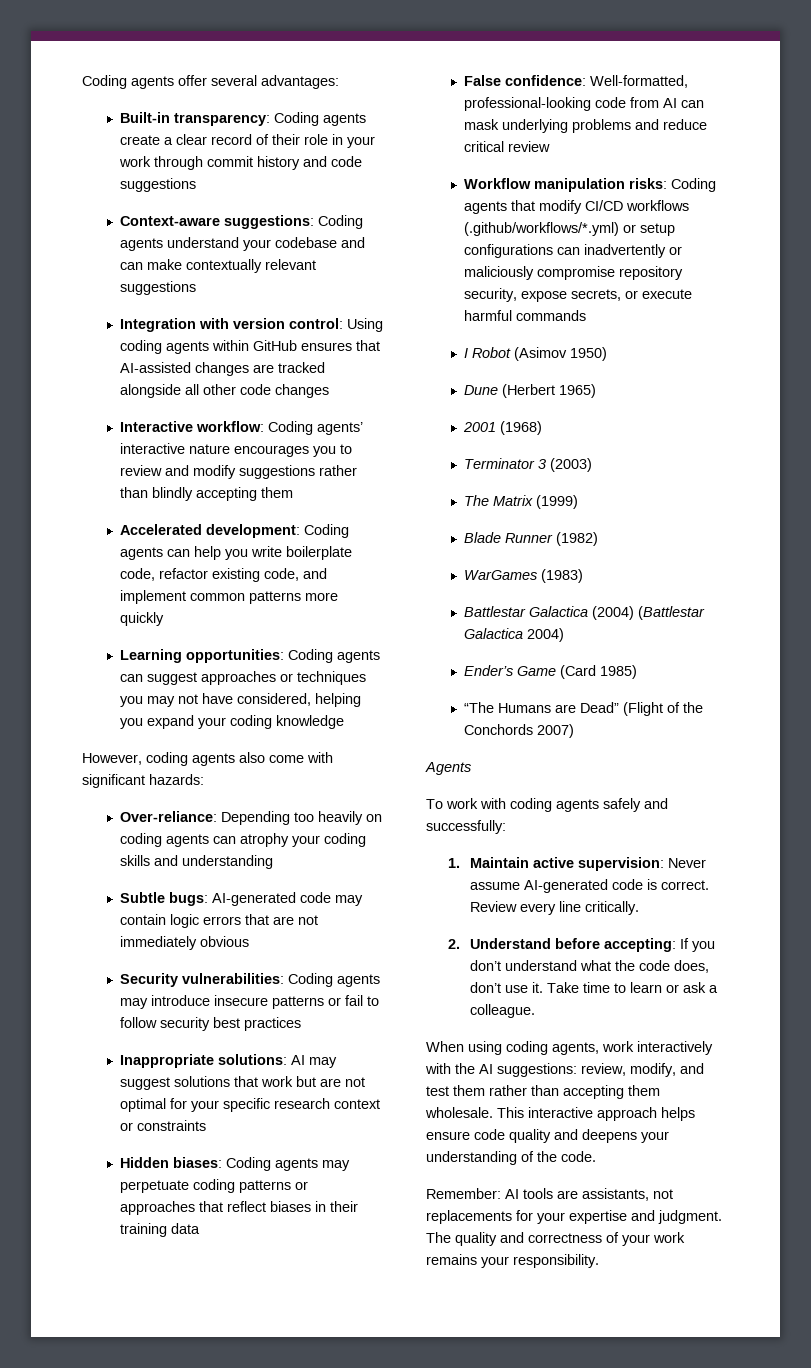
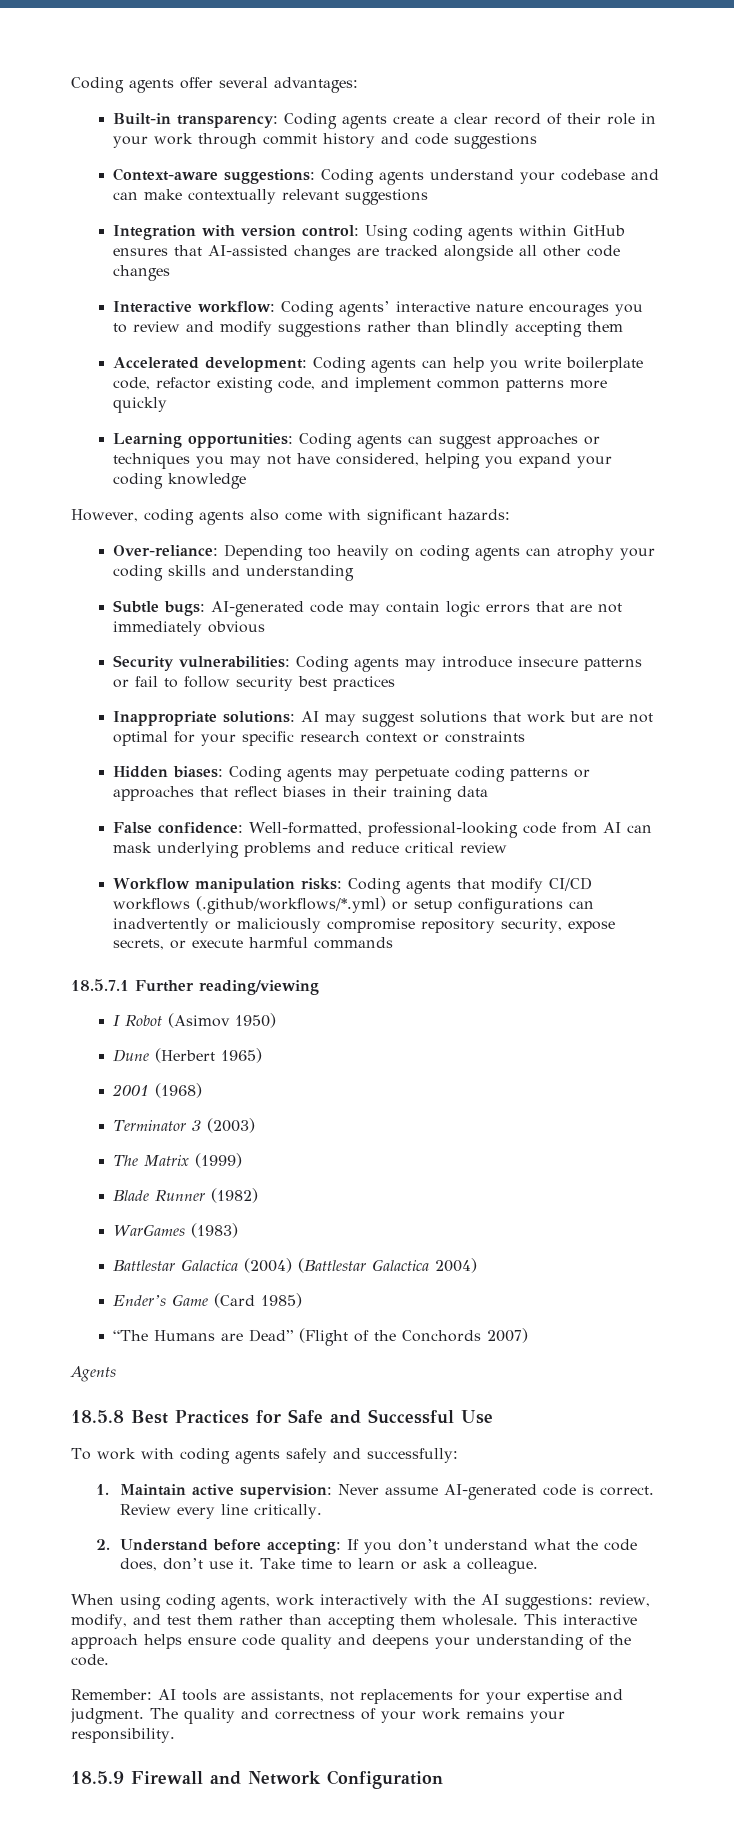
(587, 315) none -> [71,979,319,995] // 18.5.7.1 Further reading/viewing
(471, 768) none -> [71,1409,493,1424] // 18.5.8 Best Practices for Safe and Successful Use
(599, 1261) none -> [71,1770,443,1789] // 18.5.9 Firewall and Network Configuration

